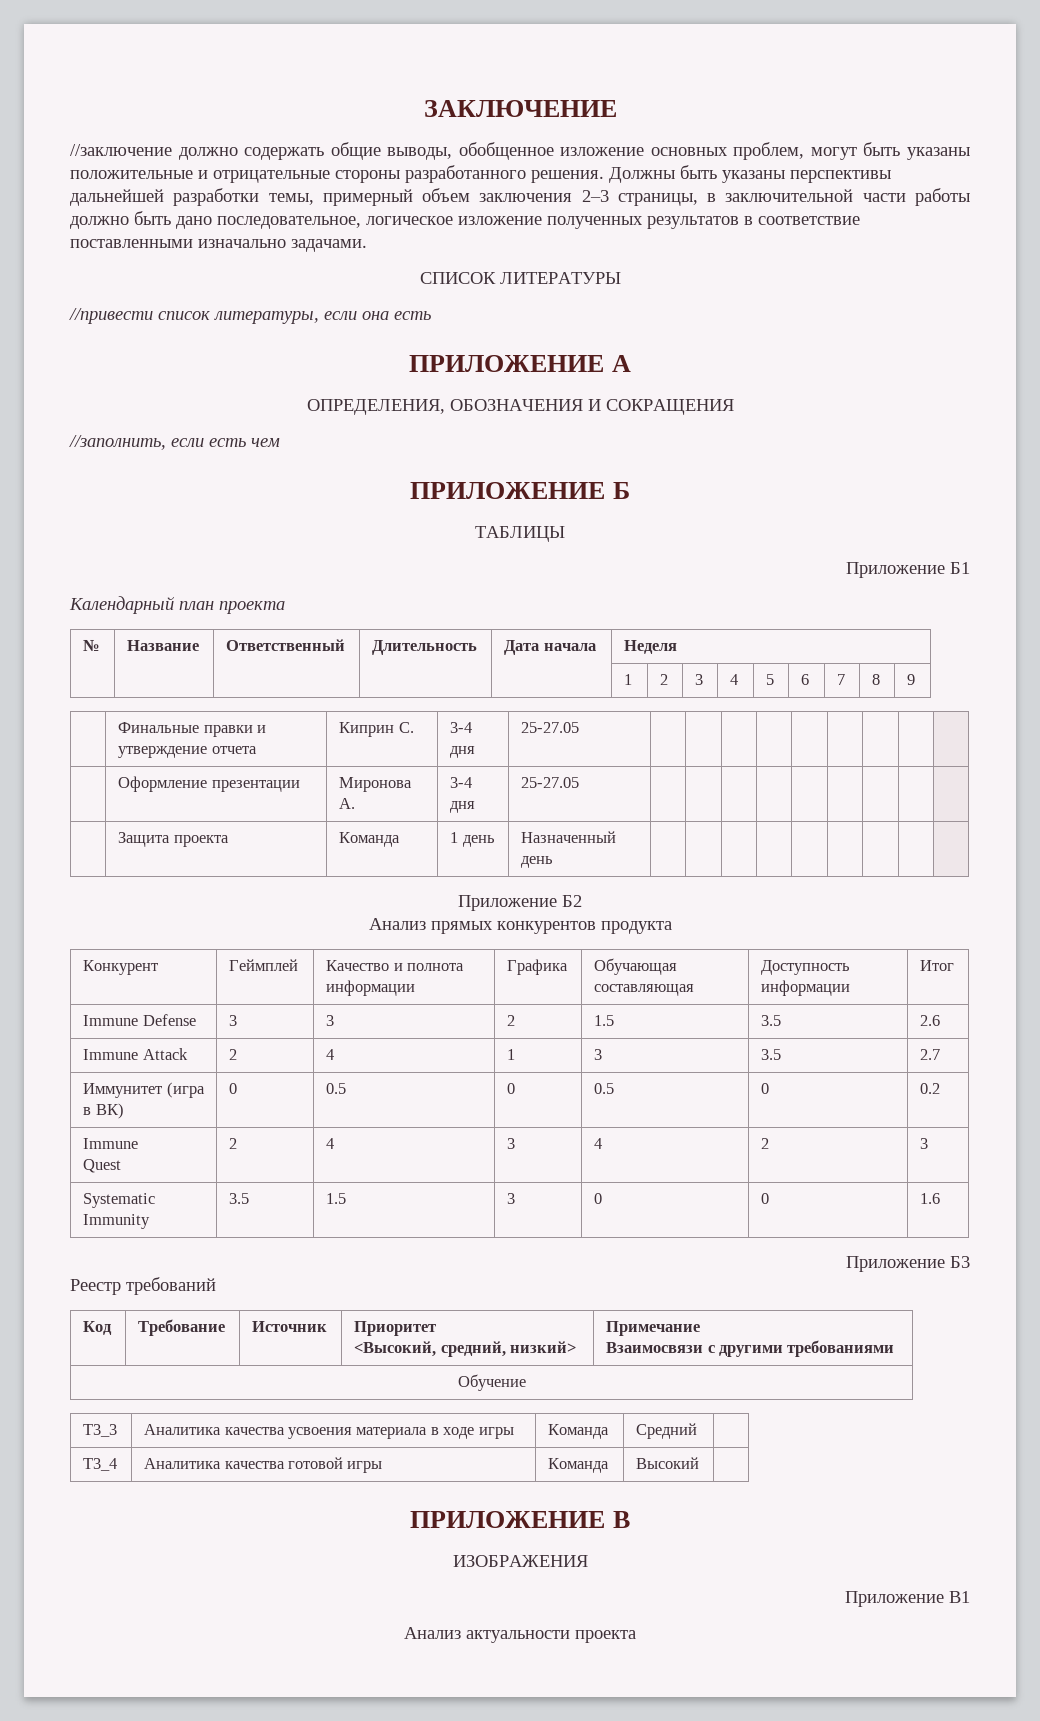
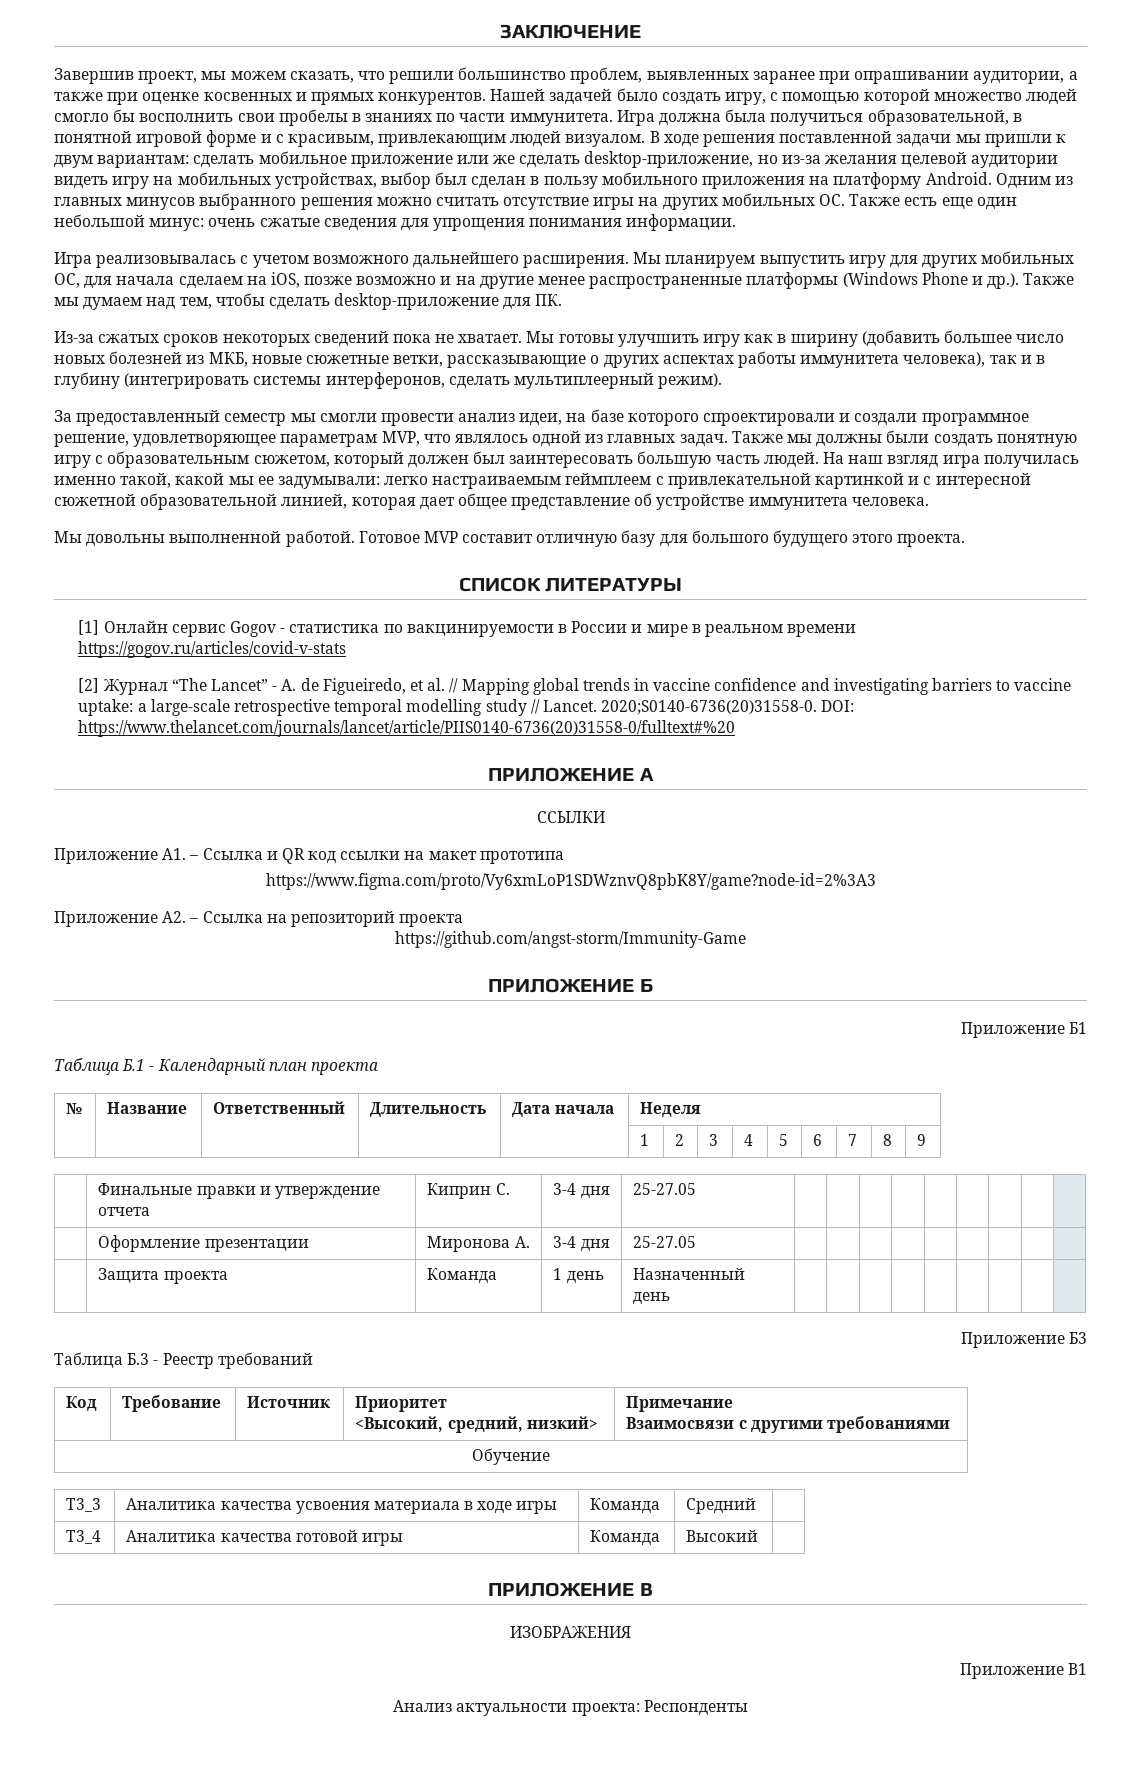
[70,142,970,160] [70,165,891,183] [70,188,970,206] [70,211,860,229] [70,239,367,252] [419,272,621,284] [69,308,431,324] [409,355,631,372] [306,399,734,415] [69,435,280,450] //заключение должно содержать общие выводы, обобщенное изложение основных проблем, могут быть указаны положительные и отрицательные стороны разработанного решения. Должны быть указаны перспективы дальнейшей разработки темы, примерный объем заключения 2–3 страницы, в заключительной части работы должно быть дано последовательное, логическое изложение полученных результатов в соответствие поставленными изначально задачами. // СПИСОК ЛИТЕРАТУРЫ // //привести список литературы, если она есть // ПРИЛОЖЕНИЕ А // ОПРЕДЕЛЕНИЯ, ОБОЗНАЧЕНИЯ И СОКРАЩЕНИЯ // //заполнить, если есть чем -> [54,67,1078,84] [54,88,1077,105] [54,109,1022,126] [54,130,1066,147] [54,151,1059,168] [54,172,1073,189] [54,193,1017,210] [54,214,737,231] [54,251,1075,268] [54,272,1075,289] [54,293,563,310] [54,330,1065,347] [54,351,1045,368] [54,372,723,389] [54,409,1029,426] [54,430,1077,447] [54,451,1079,468] [54,473,1031,489] [54,493,929,510] [54,530,966,547] [458,577,683,592] [78,620,857,637] [78,641,347,658] [78,678,1072,695] [78,699,855,716] [78,720,736,737] [488,767,654,782] [536,811,605,823] [54,848,564,864] [265,873,876,890] [54,911,464,927] [395,931,746,948] Завершив проект, мы можем сказать, что решили большинство проблем, выявленных заранее при опрашивании аудитории, а также при оценке косвенных и прямых конкурентов. Нашей задачей было создать игру, с помощью которой множество людей смогло бы восполнить свои пробелы в знаниях по части иммунитета. Игра должна была получиться образовательной, в понятной игровой форме и с красивым, привлекающим людей визуалом. В ходе решения поставленной задачи мы пришли к двум вариантам: сделать мобильное приложение или же сделать desktop-приложение, но из-за желания целевой аудитории видеть игру на мобильных устройствах, выбор был сделан в пользу мобильного приложения на платформу Android. Одним из главных минусов выбранного решения можно считать отсутствие игры на других мобильных ОС. Также есть еще один небольшой минус: очень сжатые сведения для упрощения понимания информации. // Игра реализовывалась с учетом возможного дальнейшего расширения. Мы планируем выпустить игру для других мобильных ОС, для начала сделаем на iOS, позже возможно и на другие менее распространенные платформы (Windows Phone и др.). Также мы думаем над тем, чтобы сделать desktop-приложение для ПК. // Из-за сжатых сроков некоторых сведений пока не хватает. Мы готовы улучшить игру как в ширину (добавить большее число новых болезней из МКБ, новые сюжетные ветки, рассказывающие о других аспектах работы иммунитета человека), так и в глубину (интегрировать системы интерферонов, сделать мультиплеерный режим). // За предоставленный семестр мы смогли провести анализ идеи, на базе которого спроектировали и создали программное решение, удовлетворяющее параметрам MVP, что являлось одной из главных задач. Также мы должны были создать понятную игру с образовательным сюжетом, который должен был заинтересовать большую часть людей. На наш взгляд игра получилась именно такой, какой мы ее задумывали: легко настраиваемым геймплеем с привлекательной картинкой и с интересной сюжетной образовательной линией, которая дает общее представление об устройстве иммунитета человека. // Мы довольны выполненной работой. Готовое MVP составит отличную базу для большого будущего этого проекта. // СПИСОК ЛИТЕРАТУРЫ // [1] Онлайн сервис Gogov - статистика по вакцинируемости в России и мире в реальном времени https://gogov.ru/articles/covid-v-stats // [2] Журнал “The Lancet” - A. de Figueiredo, et al. // Mapping global trends in vaccine confidence and investigating barriers to vaccine uptake: a large-scale retrospective temporal modelling study // Lancet. 2020;S0140-6736(20)31558-0. DOI: https://www.thelancet.com/journals/lancet/article/PIIS0140-6736(20)31558-0/fulltext#%20 // ПРИЛОЖЕНИЕ А // ССЫЛКИ // Приложение А1. – Ссылка и QR код ссылки на макет прототипа // https://www.figma.com/proto/Vy6xmLoP1SDWznvQ8pbK8Y/game?node-id=2%3A3 // Приложение А2. – Ссылка на репозиторий проекта // https://github.com/angst-storm/Immunity-Game
[475,526,565,542] // ТАБЛИЦЫ -> (653, 985) none
(970, 568) none -> [54,1058,155,1075] Таблица Б.1 -
[458,895,582,911] [368,918,672,934] [83,960,159,975] [229,959,299,971] [326,960,464,971] [326,980,416,996] [507,959,569,975] [594,958,678,975] [594,984,695,996] [761,960,851,975] [761,980,851,996] [920,960,955,971] [83,1014,196,1026] [229,1015,238,1026] [326,1015,335,1026] [507,1015,516,1026] [594,1015,615,1026] [761,1015,782,1026] [920,1015,941,1026] [83,1048,188,1060] [229,1049,238,1060] [326,1049,335,1060] [507,1049,516,1060] [594,1049,603,1060] [761,1049,782,1060] [920,1049,941,1060] [83,1082,205,1098] [83,1103,124,1119] [229,1083,238,1094] [326,1083,347,1094] [507,1083,516,1094] [594,1083,615,1094] [761,1083,770,1094] [920,1083,941,1094] [83,1138,139,1149] [83,1159,122,1173] [229,1138,238,1149] [326,1138,335,1149] [507,1138,516,1149] [594,1138,603,1149] [761,1138,770,1149] [920,1138,929,1149] [83,1193,156,1208] [83,1214,151,1229] [229,1193,250,1204] [326,1193,347,1204] [507,1193,516,1204] [594,1193,603,1204] [761,1193,770,1204] [920,1193,941,1204] // Приложение Б2 // Анализ прямых конкурентов продукта // Конкурент | Геймплей | Качество и полнота информации | Графика | Обучающая составляющая | Доступность информации | Итог // Immune Defense | 3 | 3 | 2 | 1.5 | 3.5 | 2.6 // Immune Attack | 2 | 4 | 1 | 3 | 3.5 | 2.7 // Иммунитет (игра в ВК) | 0 | 0.5 | 0 | 0.5 | 0 | 0.2 // Immune // Quest | 2 | 4 | 3 | 4 | 2 | 3 // Systematic Immunity | 3.5 | 1.5 | 3 | 0 | 0 | 1.6 -> (671, 1298) none
(970, 1262) none -> [54,1352,159,1369] Таблица Б.3 -
[575,1630,636,1643] проекта -> [571,1700,748,1716] проекта: Респонденты

